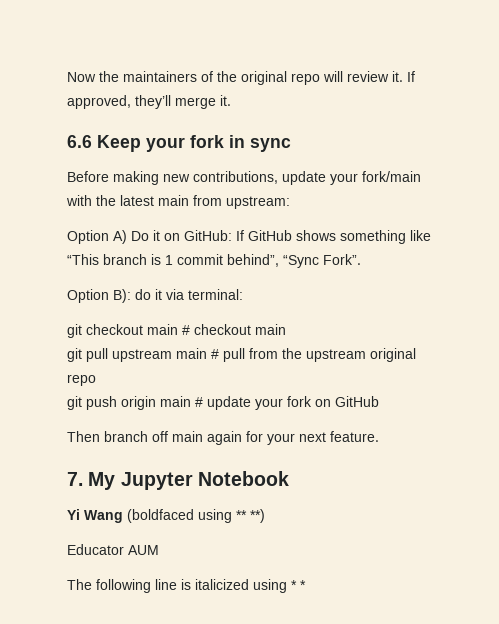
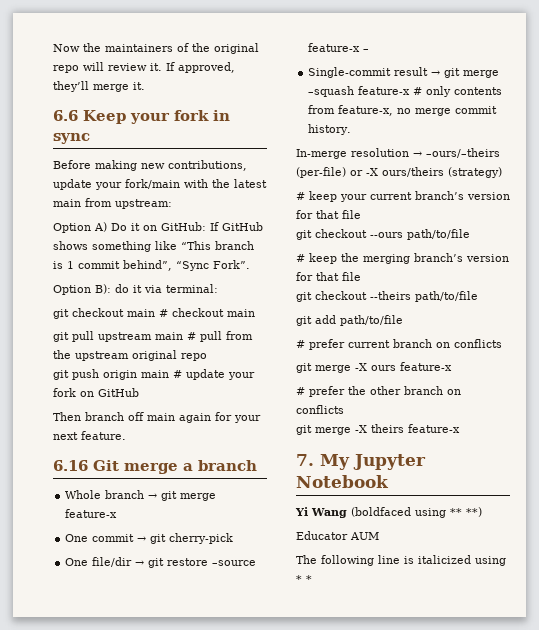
(379, 436) none -> [53,460,257,474] [65,490,217,501] [65,509,118,518] [65,533,234,544] [65,557,257,568] [308,43,370,52] [308,67,500,78] [308,86,503,97] [308,105,498,116] [308,124,352,135] [296,148,500,159] [296,167,502,178] [296,191,510,202] [296,210,361,219] [296,229,470,240] [296,253,509,264] [296,272,361,281] [296,291,478,302] [296,315,403,326] [296,339,502,350] [296,362,452,373] [296,386,461,397] [296,405,344,414] [296,424,460,435] // 6.16 Git merge a branch // Whole branch → git merge feature-x // One commit → git cherry-pick // One file/dir → git restore –source feature-x – // Single-commit result → git merge –squash feature-x # only contents from feature-x, no merge commit history. // In-merge resolution → –ours/–theirs (per-file) or -X ours/theirs (strategy) // # keep your current branch’s version for that file // git checkout --ours path/to/file // # keep the merging branch’s version for that file // git checkout --theirs path/to/file // git add path/to/file // # prefer current branch on conflicts // git merge -X ours feature-x // # prefer the other branch on conflicts // git merge -X theirs feature-x

